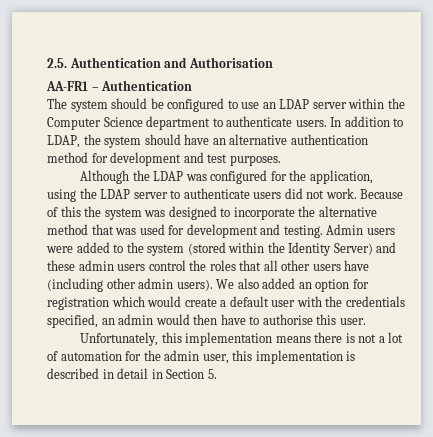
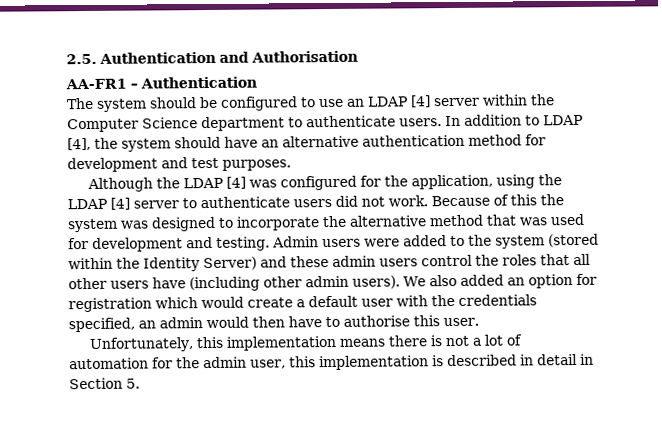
(310, 104) none -> [410,95,431,108] [4]
[47,135,80,148] LDAP, -> [543,114,583,126] [67,137,91,151] LDAP [4],
(184, 176) none -> [225,176,246,189] [4]
(131, 194) none -> [110,197,130,210] [4]

